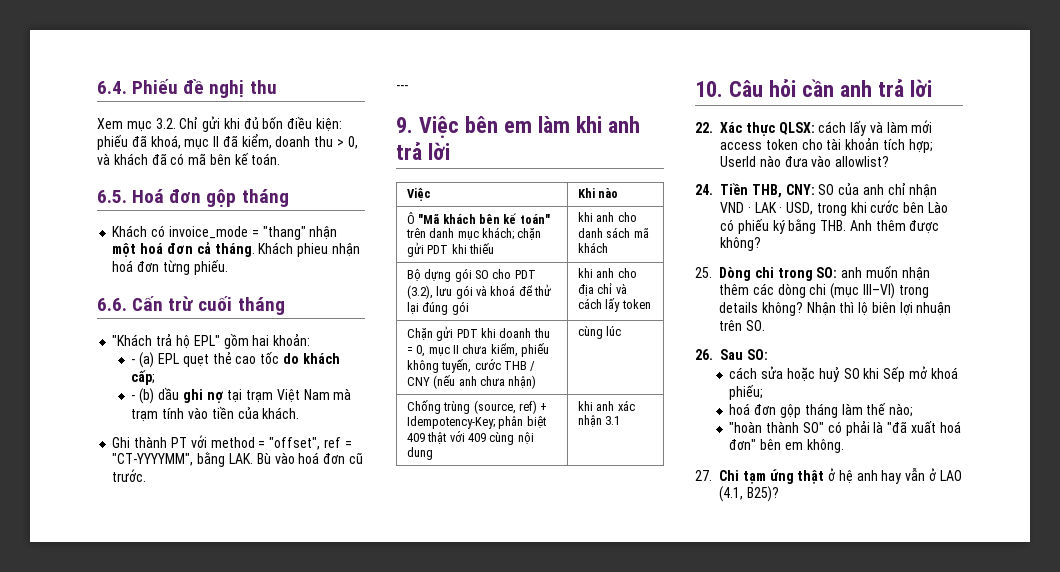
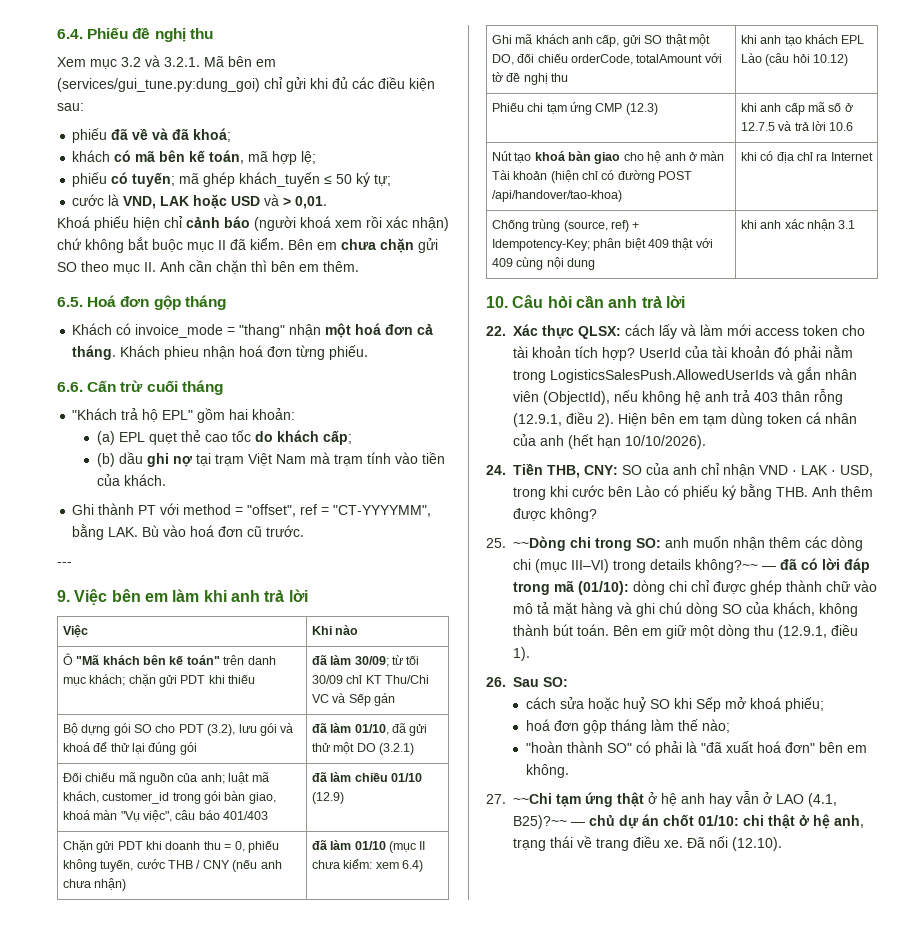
[155,116,343,132] [97,134,358,150] [97,152,281,165] 3.2. Chỉ gửi khi đủ bốn điều kiện: phiếu đã khoá, mục II đã kiểm, doanh thu > 0, và khách đã có mã bên kế toán. -> [121,55,276,67] [57,77,435,92] [57,103,84,111] [72,128,232,143] [72,150,317,165] [72,172,392,187] [72,194,328,209] [57,216,449,231] [57,237,438,253] [57,260,359,274] 3.2 và 3.2.1. Mã bên em (services/gui_tune.py:dung_goi) chỉ gửi khi đủ các điều kiện sau: // phiếu đã về và đã khoá; // khách có mã bên kế toán, mã hợp lệ; // phiếu có tuyến; mã ghép khách_tuyến ≤ 50 ký tự; // cước là VND, LAK hoặc USD và > 0,01. // Khoá phiếu hiện chỉ cảnh báo (người khoá xem rồi xác nhận) chứ không bắt buộc mục II đã kiểm. Bên em chưa chặn gửi SO theo mục II. Anh cần chặn thì bên em thêm.
[131,359,136,364] - -> (296, 414) none
[131,395,136,400] - -> (352, 437) none
[577,212,637,222] [577,227,649,238] [577,242,608,253] khi anh cho danh sách mã khách -> [311,655,420,667] [311,675,430,684] [311,693,396,706] đã làm 30/09; từ tối 30/09 chỉ KT Thu/Chi VC và Sếp gán
[577,268,637,278] [577,283,627,296] [577,298,651,312] khi anh cho địa chỉ và cách lấy token -> [311,723,428,736] [311,742,415,755] [62,772,269,785] [62,791,276,804] [62,810,269,822] [311,772,423,782] [311,792,344,804] đã làm 01/10, đã gửi thử một DO (3.2.1) // Đối chiếu mã nguồn của anh; luật mã khách, customer_id trong gói bàn giao, khoá màn "Vụ việc", câu báo 401/403 | đã làm chiều 01/10 (12.9)
[428,343,518,357] mục II chưa kiểm, -> (245, 846) none
[577,326,622,339] cùng lúc -> [311,840,426,853] [311,859,424,872] [491,34,710,47] [491,53,722,65] [491,72,569,85] [740,34,865,46] [740,53,849,66] [491,102,658,115] [740,102,853,115] [740,121,854,131] [491,151,725,164] [491,170,693,183] [491,190,622,202] [740,151,873,163] đã làm 01/10 (mục II chưa kiểm: xem 6.4) // Ghi mã khách anh cấp, gửi SO thật một DO, đối chiếu orderCode, totalAmount với tờ đề nghị thu | khi anh tạo khách EPL Lào (câu hỏi 10.12) // Phiếu chi tạm ứng CMP (12.3) | khi anh cấp mã số ở 12.7.5 và trả lời 10.6 // Nút tạo khoá bàn giao cho hệ anh ở màn Tài khoản (hiện chỉ có đường POST /api/handover/tao-khoa) | khi có địa chỉ ra Internet
[908,139,933,153] [720,155,890,167] hợp; UserId nào đưa vào allowlist? -> [602,345,853,361] [513,367,857,383] [513,389,843,405] [513,412,857,427] [513,434,706,449] hợp? UserId của tài khoản đó phải nằm trong LogisticsSalesPush.AllowedUserIds và gắn nhân viên (ObjectId), nếu không hệ anh trả 403 thân rỗng (12.9.1, điều 2). Hiện bên em tạm dùng token cá nhân của anh (hết hạn 10/10/2026).
[719,267,751,281] Dòng -> [513,536,566,551] ~~Dòng
[761,302,952,316] [719,320,765,331] không? Nhận thì lộ biên lợi nhuận trên SO. -> [695,558,870,573] [513,580,877,595] [513,602,858,617] [513,624,858,639] [513,647,530,661] không?~~ — đã có lời đáp trong mã (01/10): dòng chi chỉ được ghép thành chữ vào mô tả mặt hàng và ghi chú dòng SO của khách, không thành bút toán. Bên em giữ một dòng thu (12.9.1, điều 1).
[719,470,739,481] Chi -> [513,793,552,804] ~~Chi
[746,486,779,502] B25)? -> [513,814,864,829] [513,836,782,851] B25)?~~ — chủ dự án chốt 01/10: chi thật ở hệ anh, trạng thái về trang điều xe. Đã nối (12.10).

